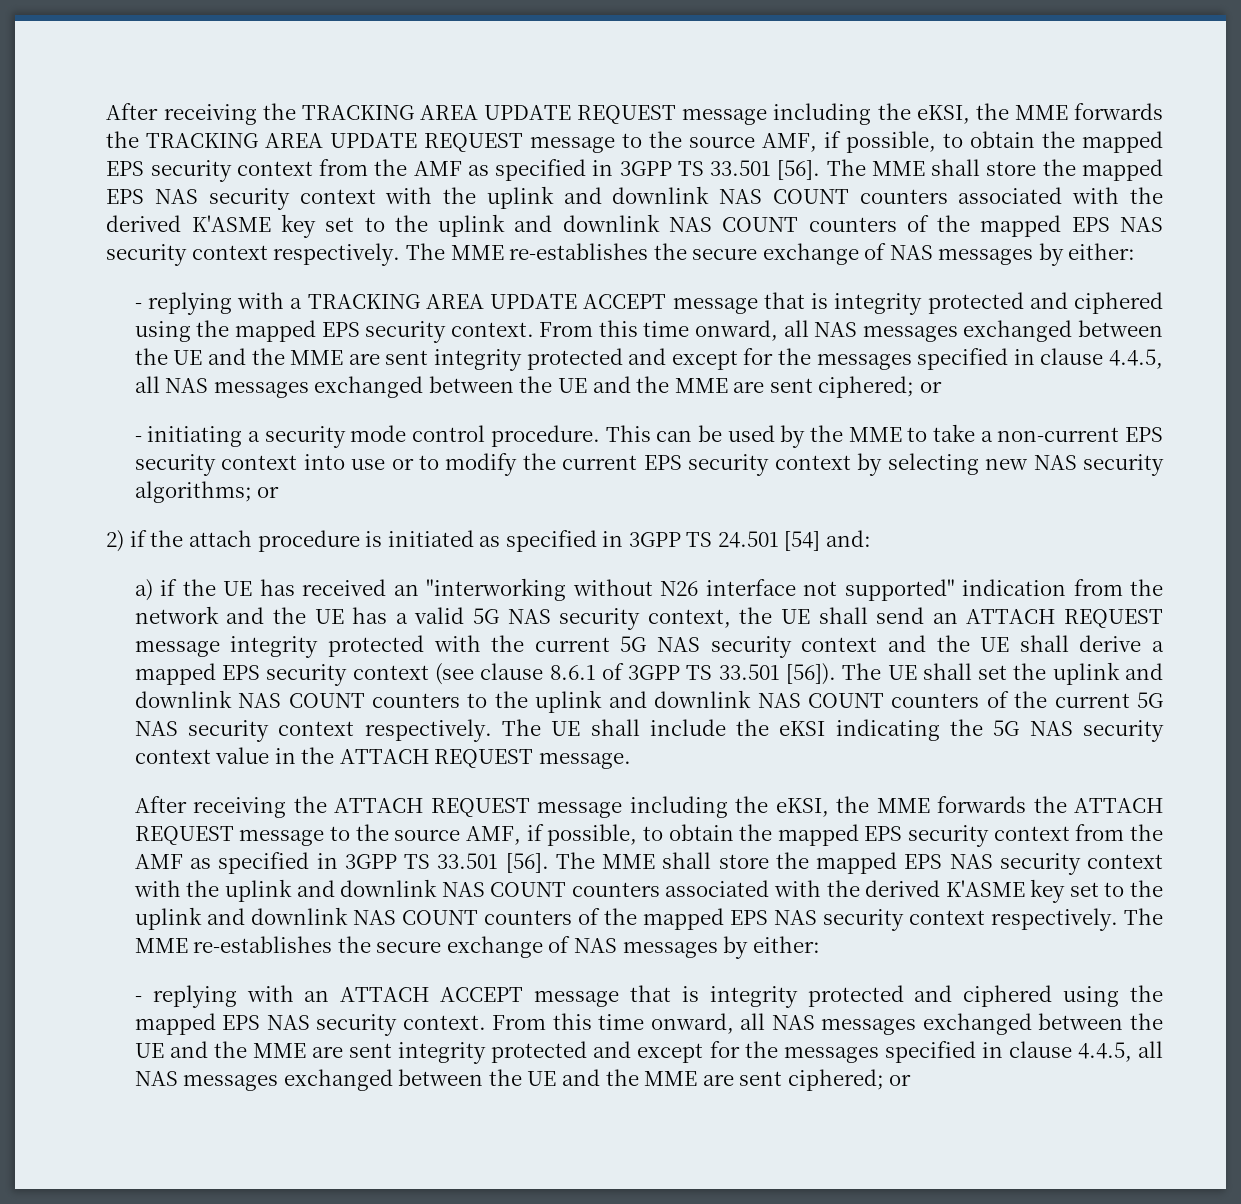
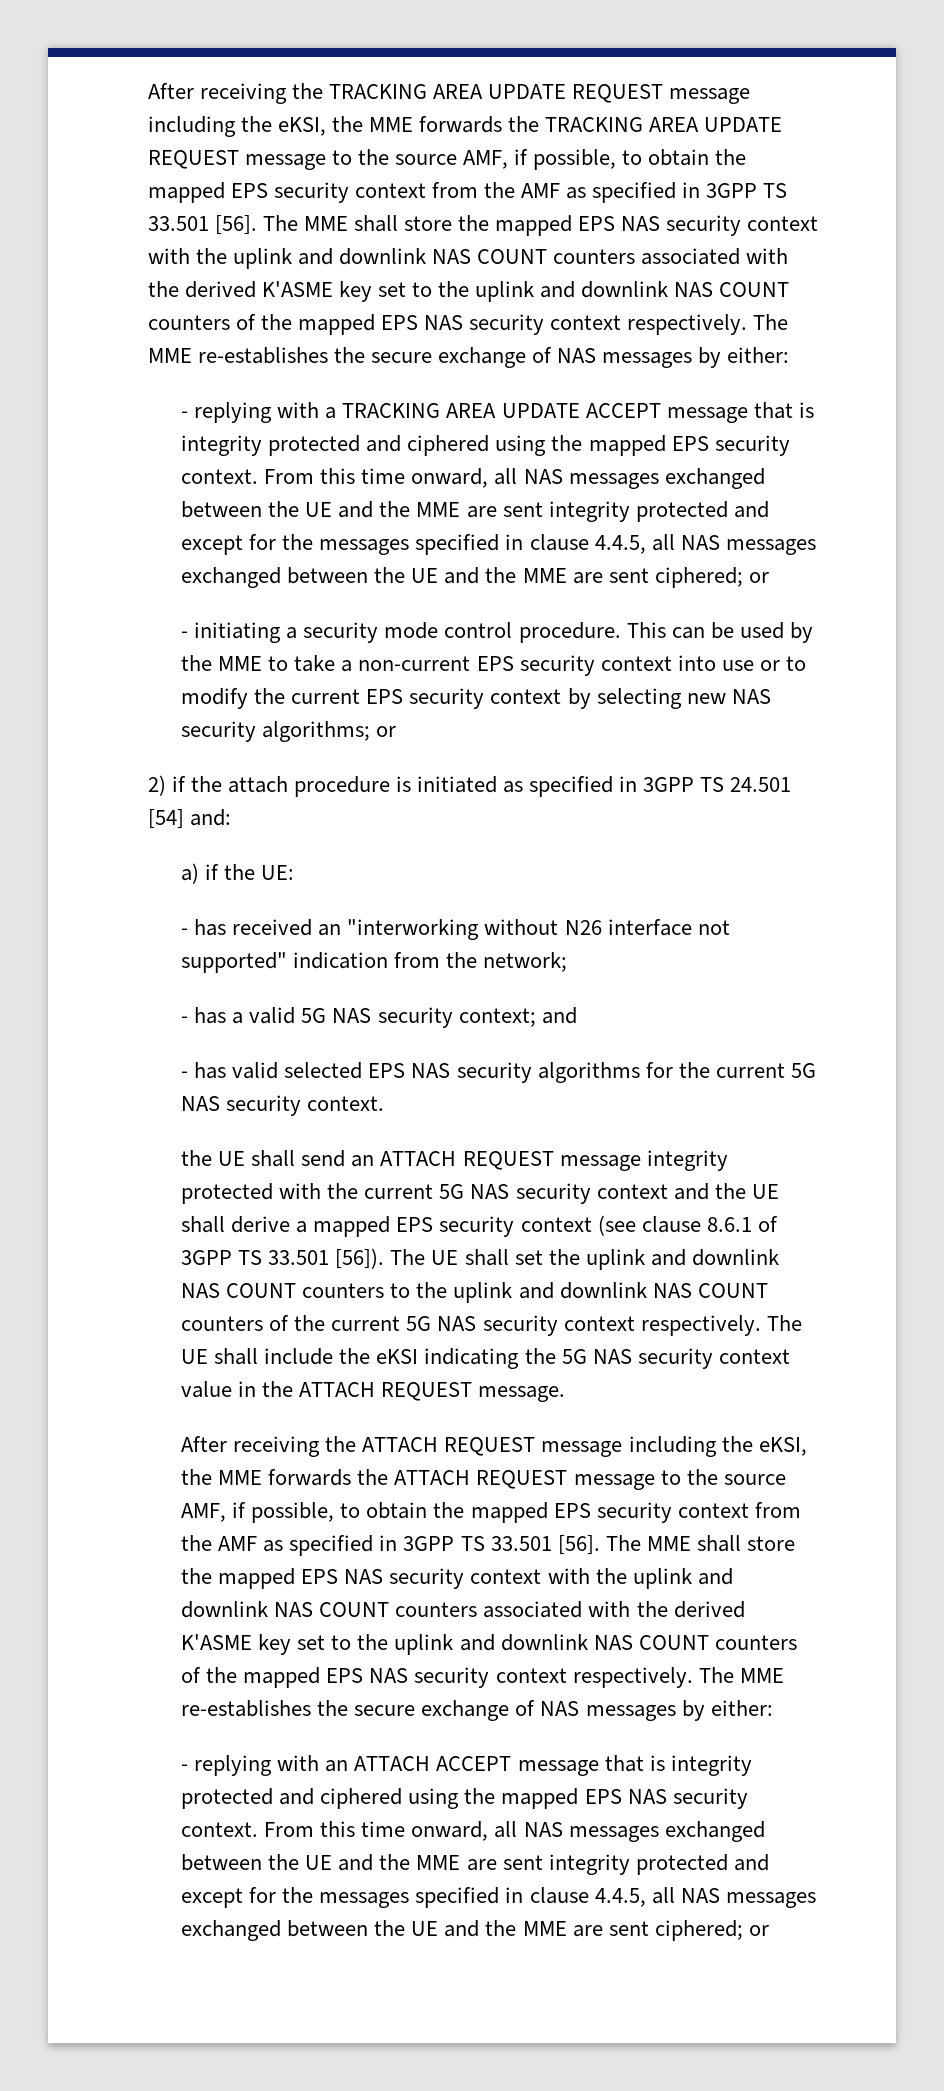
[223,581,253,596] UE -> [261,865,295,880] [181,928,189,935] UE: // -
[134,606,344,624] network and the UE -> [483,952,568,972] [181,1016,189,1023] network; // -
[647,609,731,628] context, -> [458,1007,577,1027] [181,1062,816,1083] [181,1095,385,1116] context; and // - has valid selected EPS NAS security algorithms for the current 5G NAS security context. //

